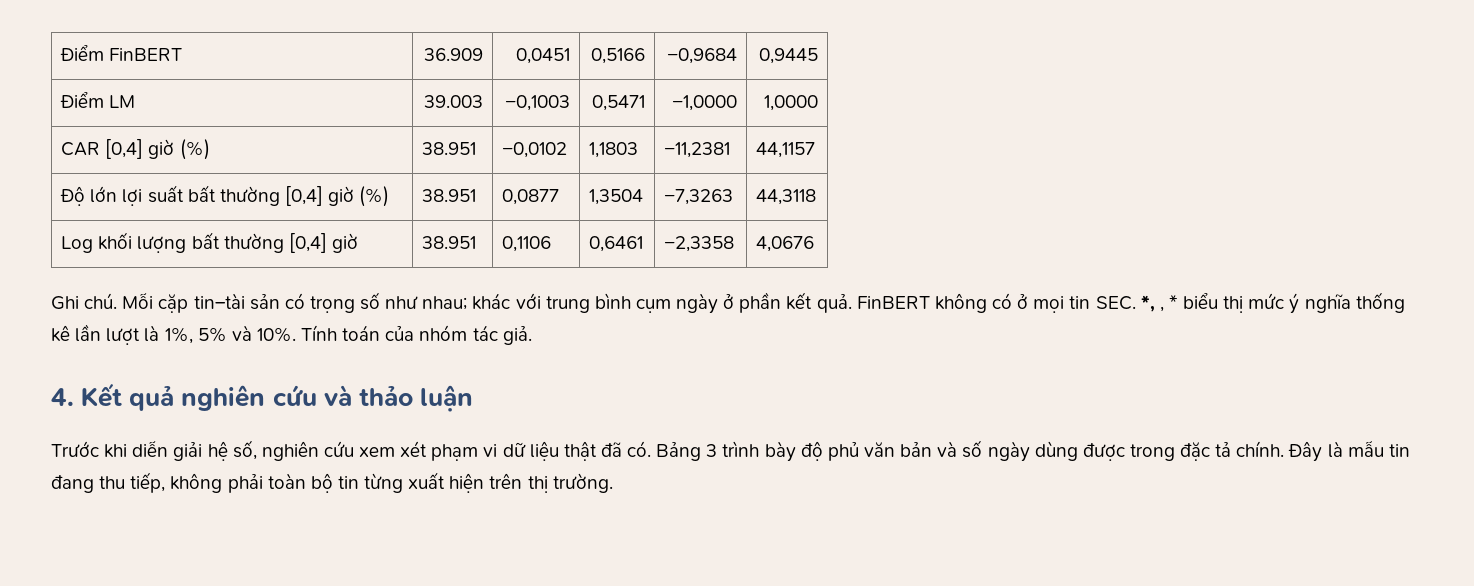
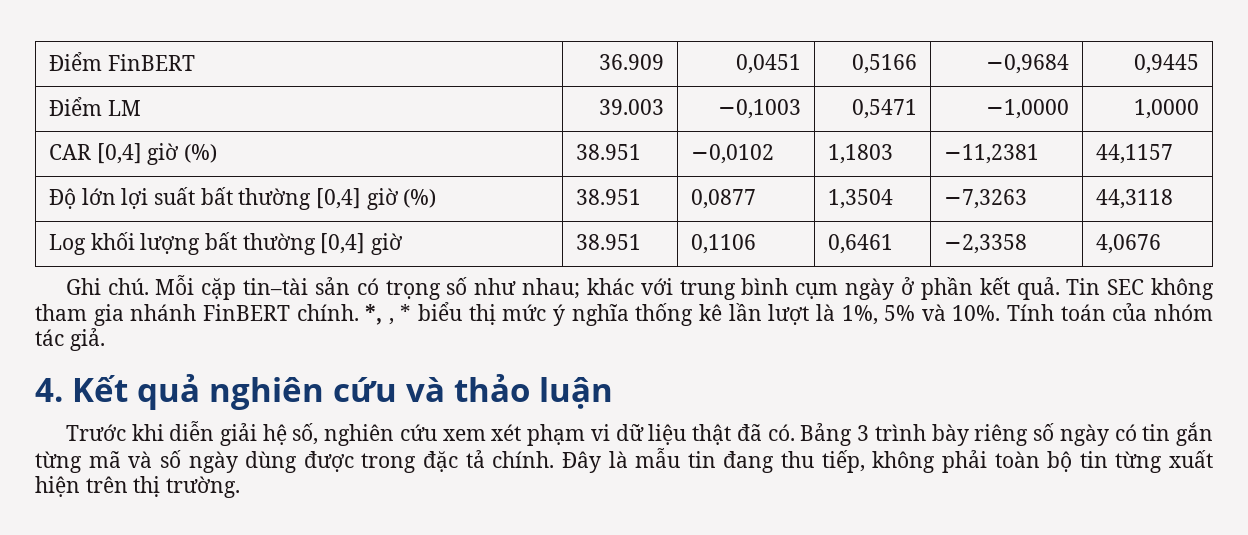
[856,293,1136,313] FinBERT không có ở mọi tin SEC. -> [1066,278,1215,300] [35,304,359,326] Tin SEC không tham gia nhánh FinBERT chính.
[800,441,933,461] độ phủ văn bản -> [974,422,1214,446] [35,451,121,473] riêng số ngày có tin gắn từng mã

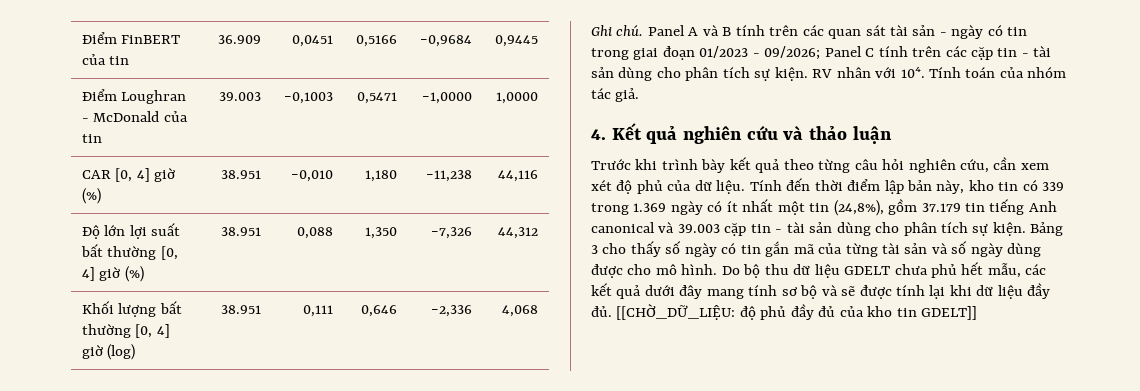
(195, 62) none -> [81,54,130,65] của tin
[107,100,141,116] LM -> [121,90,187,104] [81,111,188,122] [81,134,102,143] Loughran - McDonald của tin
[96,143,217,165] [575,144,641,160] [690,144,774,164] [827,144,893,164] [943,144,1039,164] [1095,144,1173,164] [0,4] giờ (%) | 38.951 | −0,0102 | 1,1803 | −11,2381 | 44,1157 -> [115,168,176,182] [81,188,101,204] [221,170,262,179] [291,170,334,182] [365,170,398,182] [426,170,473,182] [498,170,539,182] [0, 4] giờ (%) | 38.951 | −0,010 | 1,180 | −11,238 | 44,116
[315,188,437,210] [575,189,641,205] [690,189,756,209] [827,189,893,209] [943,189,1027,209] [1095,189,1173,209] [48,232,135,255] [0,4] giờ (%) | 38.951 | 0,0877 | 1,3504 | −7,3263 | 44,3118 // Log khối -> [160,246,178,260] [81,266,144,282] [221,227,262,236] [297,227,334,239] [365,227,398,239] [431,227,473,239] [498,227,539,239] [81,301,114,314] [0, 4] giờ (%) | 38.951 | 0,088 | 1,350 | −7,326 | 44,312 // Khối
[320,233,402,255] [575,234,641,250] [690,234,756,254] [827,234,893,254] [943,234,1027,254] [1095,234,1161,254] [65,275,1215,300] [35,302,1001,326] [0,4] giờ | 38.951 | 0,1106 | 0,6461 | −2,3358 | 4,0676 // Ghi chú. Mỗi cặp tin–tài sản có trọng số như nhau; khác với trung bình cụm ngày ở phần kết quả. Tin SEC không tham gia nhánh FinBERT chính. *, , * biểu thị mức ý nghĩa thống kê lần lượt là 1%, 5% và 10%. -> [135,324,170,338] [81,344,136,360] [221,305,262,314] [303,305,334,317] [361,305,398,317] [431,305,473,317] [502,305,539,317] [591,25,1028,39] [591,46,1052,60] [591,67,925,81] [0, 4] giờ (log) | 38.951 | 0,111 | 0,646 | −2,336 | 4,068 // Ghi chú. Panel A và B tính trên các quan sát tài sản - ngày có tin trong giai đoạn 01/2023 - 09/2026; Panel C tính trên các cặp tin - tài sản dùng cho phân tích sự kiện. RV nhân với 10⁴.
[169,421,1029,446] diễn giải hệ số, nghiên cứu xem xét phạm vi dữ liệu thật đã có. Bảng 3 trình bày riêng -> [661,157,1049,173] [591,178,1065,194] [591,199,1057,216] [591,222,1064,236] [591,241,661,257] trình bày kết quả theo từng câu hỏi nghiên cứu, cần xem xét độ phủ của dữ liệu. Tính đến thời điểm lập bản này, kho tin có 339 trong 1.369 ngày có ít nhất một tin (24,8%), gồm 37.179 tin tiếng Anh canonical và 39.003 cặp tin - tài sản dùng cho phân tích sự kiện. Bảng 3 cho thấy
[35,451,121,473] từng mã -> [793,243,928,257] mã của từng tài sản
[361,448,1213,473] [35,476,241,498] trong đặc tả chính. Đây là mẫu tin đang thu tiếp, không phải toàn bộ tin từng xuất hiện trên thị trường. -> [627,262,1047,278] [591,283,1051,299] [591,304,978,320] cho mô hình. Do bộ thu dữ liệu GDELT chưa phủ hết mẫu, các kết quả dưới đây mang tính sơ bộ và sẽ được tính lại khi dữ liệu đầy đủ. [[CHỜ_DỮ_LIỆU: độ phủ đầy đủ của kho tin GDELT]]

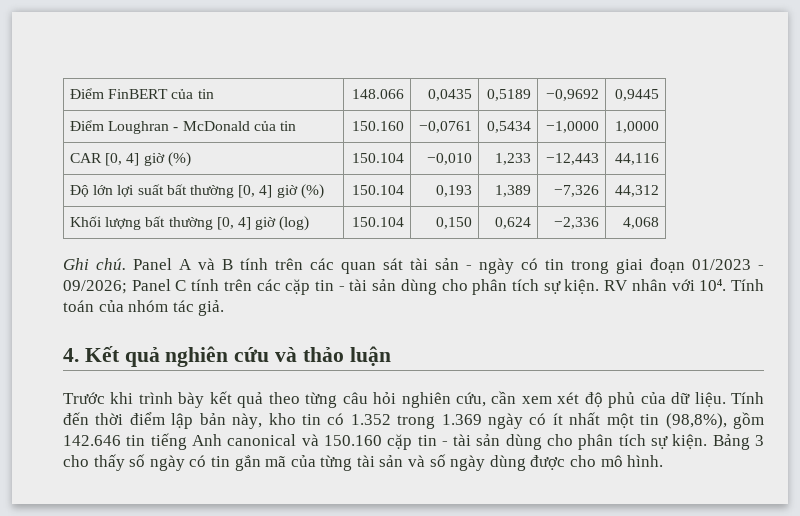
[218,35,262,44] [292,35,334,47] [356,35,398,47] [420,35,473,47] 36.909 | 0,0451 | 0,5166 | −0,9684 -> [351,89,404,99] [427,89,472,101] [486,89,531,101] [545,89,599,101] 148.066 | 0,0435 | 0,5189 | −0,9692
[219,92,262,101] [284,92,334,104] [357,92,398,104] 39.003 | −0,1003 | 0,5471 -> [351,121,404,131] [418,121,472,133] [486,121,531,133] 150.160 | −0,0761 | 0,5434
[221,170,262,179] 38.951 -> [351,153,404,163] 150.104
[365,170,398,182] [426,170,473,182] 1,180 | −11,238 -> [494,153,531,165] [545,153,599,165] 1,233 | −12,443
[221,227,262,236] [297,227,334,239] [365,227,398,239] 38.951 | 0,088 | 1,350 -> [351,185,404,195] [435,185,472,197] [494,185,531,197] 150.104 | 0,193 | 1,389
[221,305,262,314] [303,305,334,317] [361,305,398,317] 38.951 | 0,111 | 0,646 -> [351,217,404,227] [435,217,472,229] [494,217,531,229] 150.104 | 0,150 | 0,624
[1042,182,1065,191] 339 -> [350,414,391,425] 1.352
[833,199,961,216] (24,8%), gồm 37.179 -> [665,412,765,429] [63,435,121,446] (98,8%), gồm 142.646
[677,224,720,233] 39.003 -> [323,435,382,446] 150.160
[721,262,1047,278] [591,283,1051,299] [591,304,978,320] Do bộ thu dữ liệu GDELT chưa phủ hết mẫu, các kết quả dưới đây mang tính sơ bộ và sẽ được tính lại khi dữ liệu đầy đủ. [[CHỜ_DỮ_LIỆU: độ phủ đầy đủ của kho tin GDELT]] -> (664, 461) none

